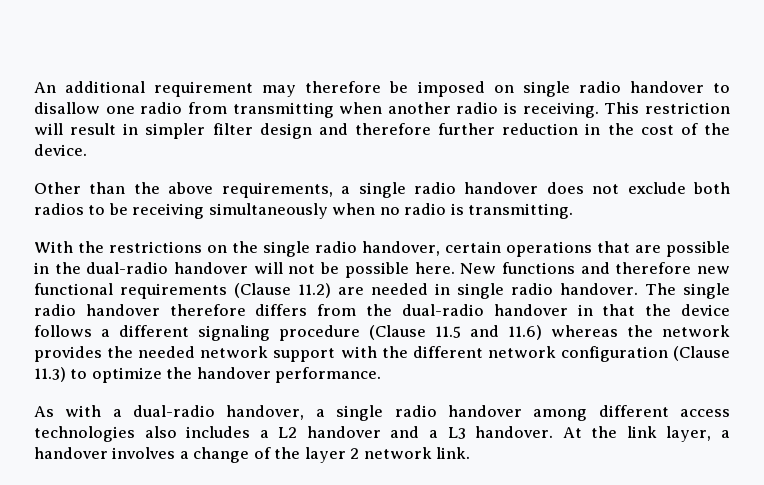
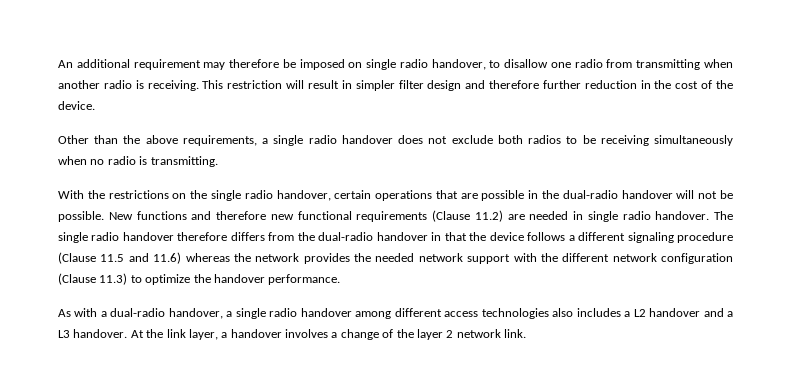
[629,81,704,93] handover -> [431,59,486,70] handover,
[344,262,455,278] possible here. -> [58,211,104,222] possible.

